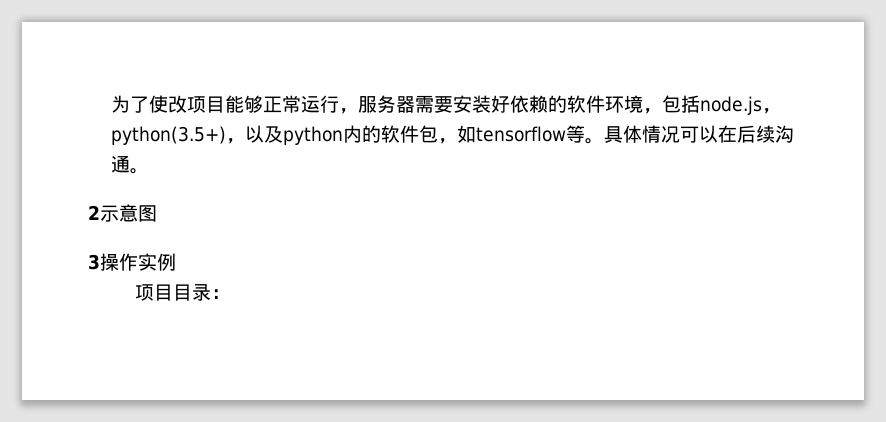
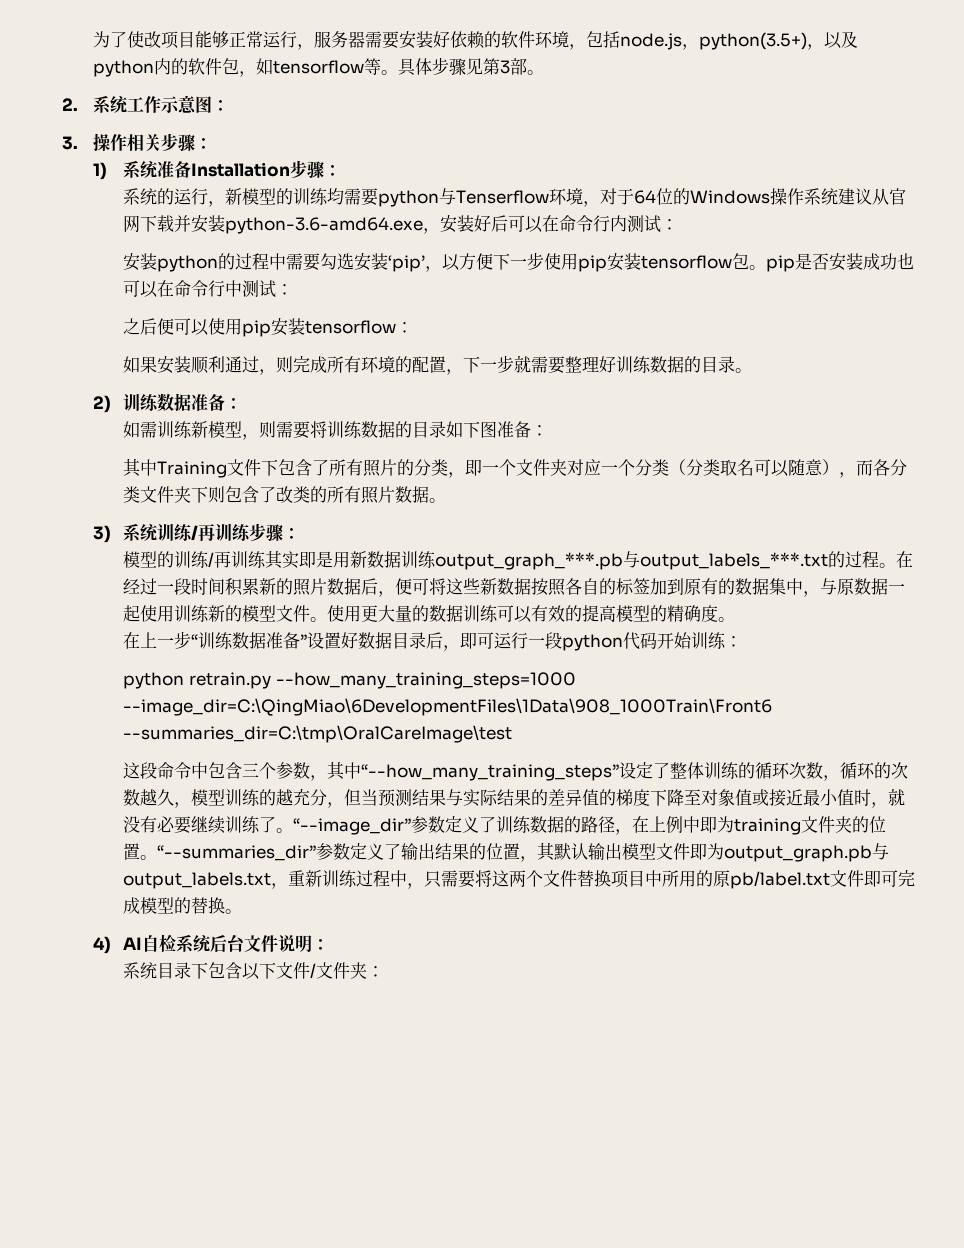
[642,125,795,143] [111,156,150,174] [88,204,157,222] [88,253,176,271] [134,284,211,301] 情况可以在后续沟通。 // 2示意图 // 3操作实例 // 项目目录 -> [431,57,544,76] [62,95,229,114] [62,133,212,152] [92,160,342,180] [123,188,907,207] [123,215,679,234] [123,252,915,272] [123,280,294,298] [123,318,414,337] [123,355,753,375] [92,393,243,413] [123,421,549,440] [123,458,908,478] [123,486,447,504] [92,523,301,543] [123,550,914,570] [123,578,906,597] [123,605,736,623] [123,631,743,651] [123,672,576,689] [123,698,773,716] [123,725,513,743] [123,761,909,781] [123,788,906,808] [123,816,887,835] [123,842,890,862] [123,870,916,889] [123,897,243,914] [92,934,330,954] [123,962,368,980] 步骤见第3部。 // 2.系统工作示意图： // 3.操作相关步骤： // 1)系统准备Installation步骤： // 系统的运行，新模型的训练均需要python与Tenserflow环境，对于64位的Windows操作系统建议从官网下载并安装python-3.6-amd64.exe，安装好后可以在命令行内测试： // 安装python的过程中需要勾选安装‘pip’，以方便下一步使用pip安装tensorflow包。pip是否安装成功也可以在命令行中测试： // 之后便可以使用pip安装tensorflow： // 如果安装顺利通过，则完成所有环境的配置，下一步就需要整理好训练数据的目录。 // 2)训练数据准备： // 如需训练新模型，则需要将训练数据的目录如下图准备： // 其中Training文件下包含了所有照片的分类，即一个文件夹对应一个分类（分类取名可以随意），而各分类文件夹下则包含了改类的所有照片数据。 // 3)系统训练/再训练步骤： // 模型的训练/再训练其实即是用新数据训练output_graph_***.pb与output_labels_***.txt的过程。在经过一段时间积累新的照片数据后，便可将这些新数据按照各自的标签加到原有的数据集中，与原数据一起使用训练新的模型文件。使用更大量的数据训练可以有效的提高模型的精确度。 // 在上一步“训练数据准备”设置好数据目录后，即可运行一段python代码开始训练： // python retrain.py --how_many_training_steps=1000 --image_dir=C:\QingMiao\6DevelopmentFiles\1Data\908_1000Train\Front6 --summaries_dir=C:\tmp\OralCareImage\test // 这段命令中包含三个参数，其中“--how_many_training_steps”设定了整体训练的循环次数，循环的次数越久，模型训练的越充分，但当预测结果与实际结果的差异值的梯度下降至对象值或接近最小值时，就没有必要继续训练了。“--image_dir”参数定义了训练数据的路径，在上例中即为training文件夹的位置。“--summaries_dir”参数定义了输出结果的位置，其默认输出模型文件即为output_graph.pb与output_labels.txt，重新训练过程中，只需要将这两个文件替换项目中所用的原pb/label.txt文件即可完成模型的替换。 // 4) AI自检系统后台文件说明： // 系统目录下包含以下文件/文件夹

